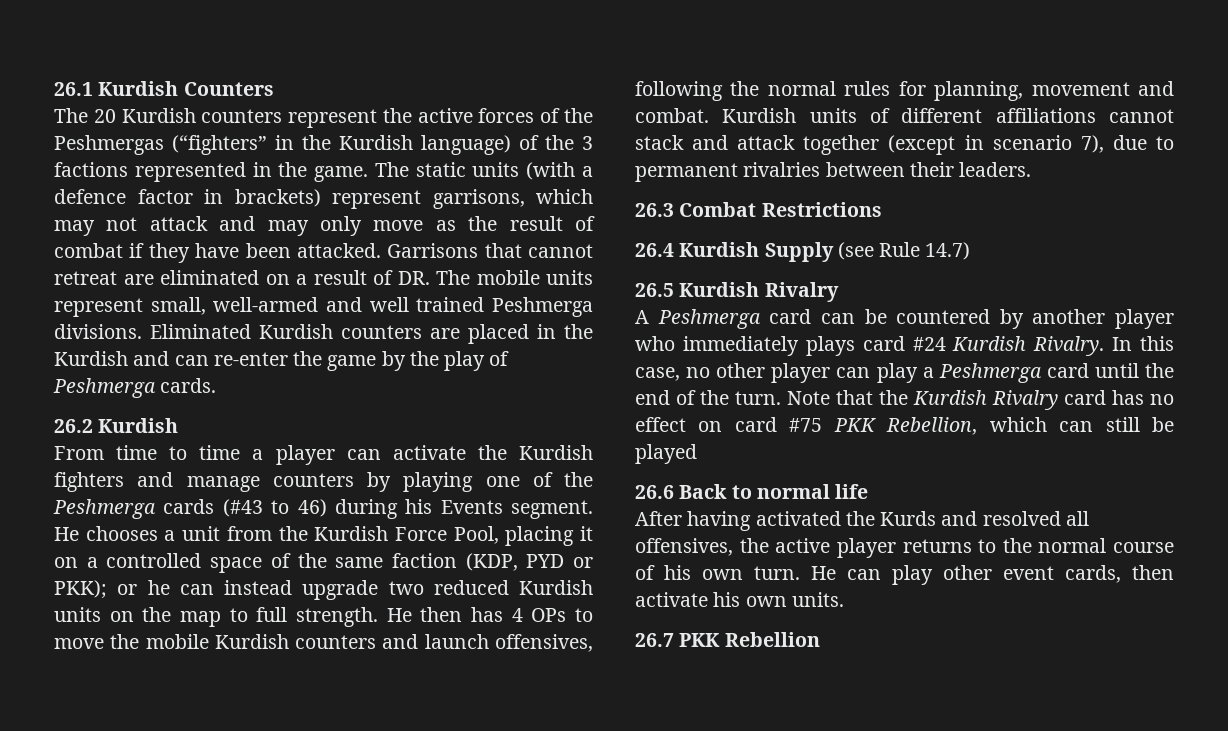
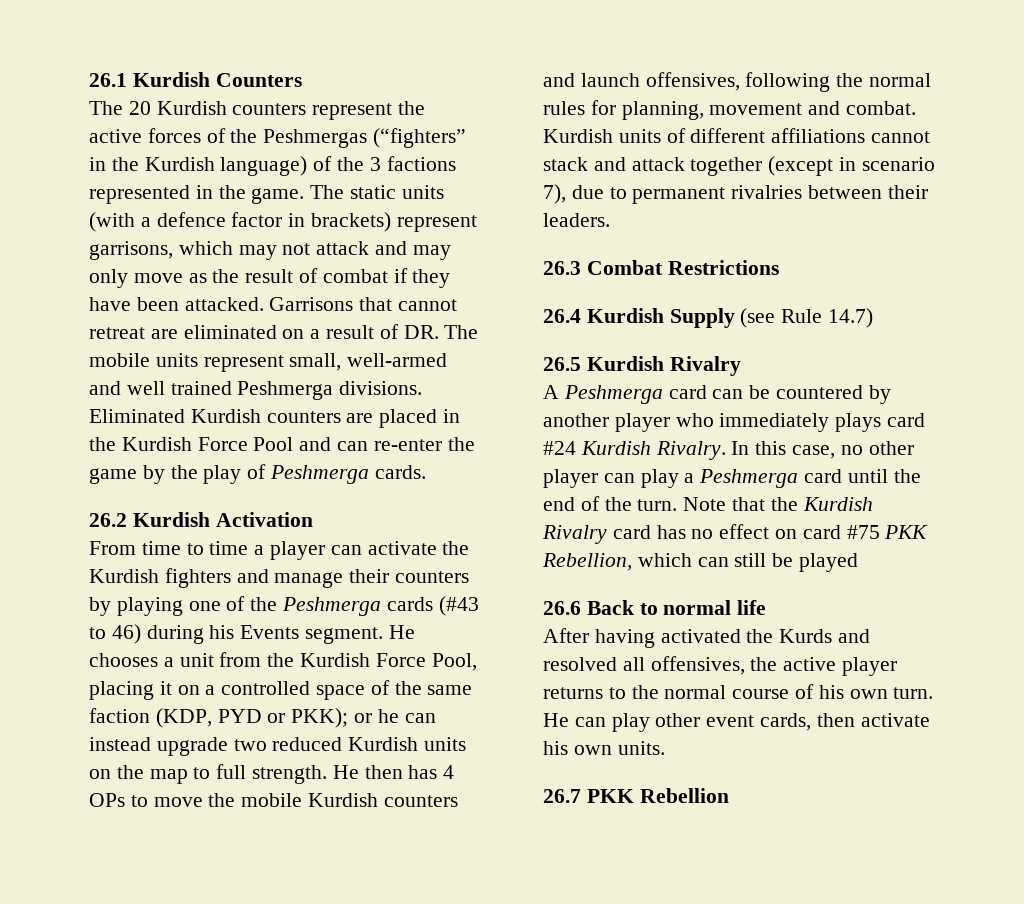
(128, 358) none -> [197,437,294,451] Force Pool
(179, 425) none -> [215,512,313,527] Activation
(260, 484) none -> [349,569,390,583] their

